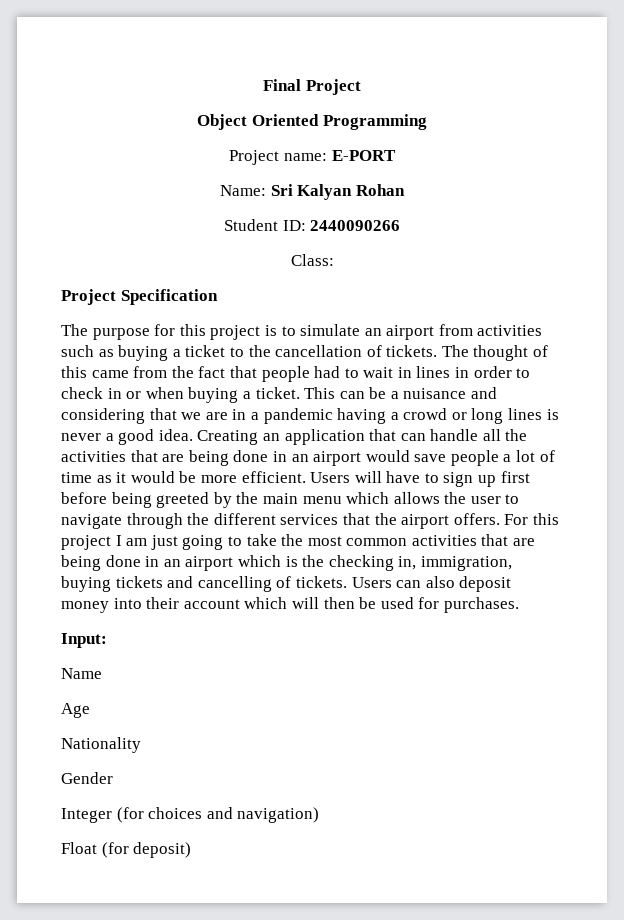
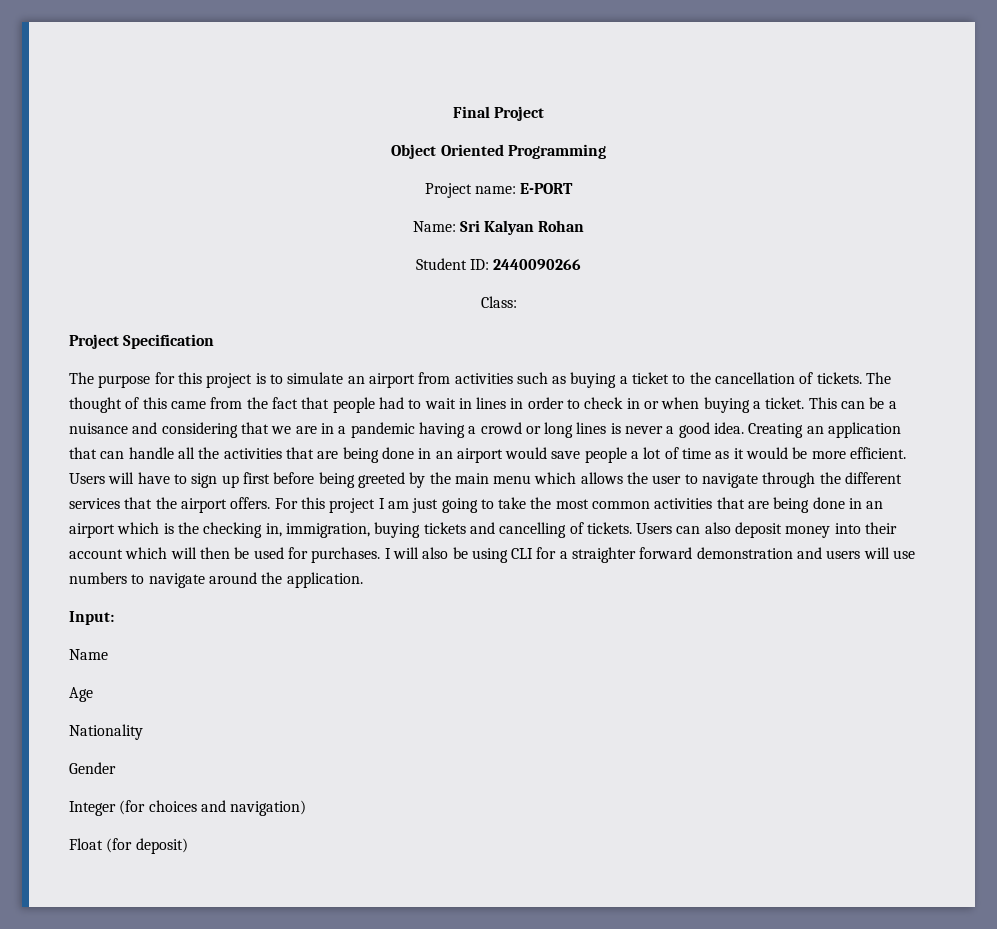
(519, 605) none -> [384,547,916,563] [69,572,363,588] I will also be using CLI for a straighter forward demonstration and users will use numbers to navigate around the application.

